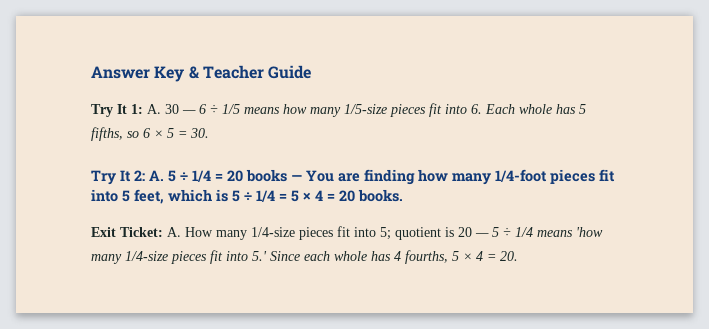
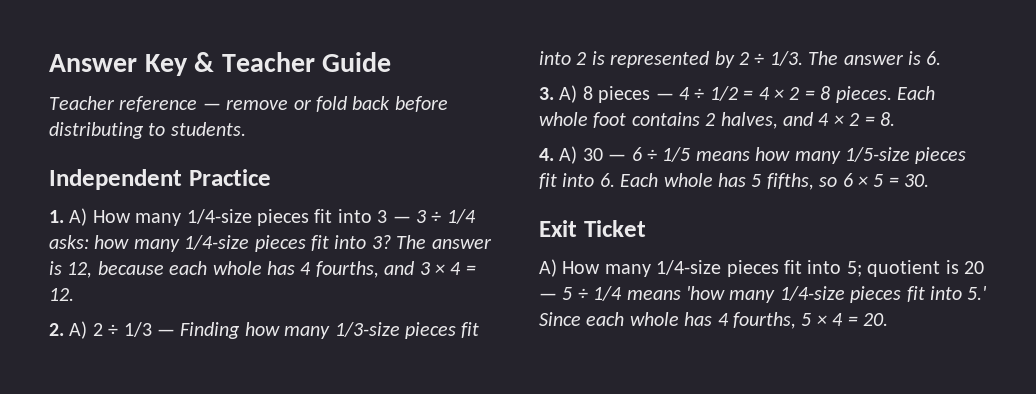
[91,104,161,117] Try It 1: A. -> [49,96,448,112] [49,122,246,139] [49,169,271,190] [49,208,476,226] [49,235,492,252] [49,261,476,278] [49,288,74,301] [49,321,480,339] [539,51,942,68] [539,85,935,103] [539,112,895,129] [539,146,578,164] Teacher reference — remove or fold back before distributing to students. // Independent Practice // 1. A) How many 1/4-size pieces fit into 3 — 3 ÷ 1/4 asks: how many 1/4-size pieces fit into 3? The answer is 12, because each whole has 4 fourths, and 3 × 4 = 12. // 2. A) 2 ÷ 1/3 — Finding how many 1/3-size pieces fit into 2 is represented by 2 ÷ 1/3. The answer is 6. // 3. A) 8 pieces — 4 ÷ 1/2 = 4 × 2 = 8 pieces. Each whole foot contains 2 halves, and 4 × 2 = 8. // 4. A)
[91,169,615,185] [91,189,403,204] [91,227,181,237] Try It 2: A. 5 ÷ 1/4 = 20 books — You are finding how many 1/4-foot pieces fit into 5 feet, which is 5 ÷ 1/4 = 5 × 4 = 20 books. // Exit Ticket: A. -> [539,220,646,237] [539,259,557,277] Exit Ticket // A)

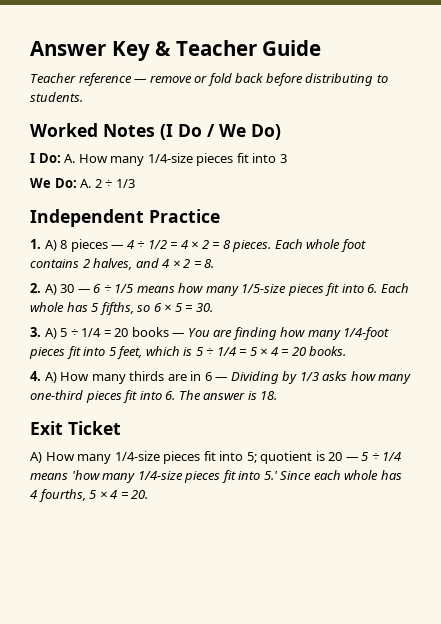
[49,169,271,190] [49,208,88,226] Independent Practice // 1. A) -> [30,123,281,140] [30,153,76,163] Worked Notes (I Do / We Do) // I Do: A.
[392,209,476,224] [49,235,492,252] [49,261,476,278] [49,288,74,301] [49,321,480,339] [539,51,942,68] [539,87,554,100] — 3 ÷ 1/4 asks: how many 1/4-size pieces fit into 3? The answer is 12, because each whole has 4 fourths, and 3 × 4 = 12. // 2. A) 2 ÷ 1/3 — Finding how many 1/3-size pieces fit into 2 is represented by 2 ÷ 1/3. The answer is 6. // 3. -> [30,178,135,188] [30,209,220,227] [30,239,41,249] // We Do: A. 2 ÷ 1/3 // Independent Practice // 1.
[539,148,554,161] 4. -> [30,283,41,293] 2.
(930, 180) none -> [30,327,390,340] [29,346,347,359] [30,371,412,384] [30,390,278,403] // 3. A) 5 ÷ 1/4 = 20 books — You are finding how many 1/4-foot pieces fit into 5 feet, which is 5 ÷ 1/4 = 5 × 4 = 20 books. // 4. A) How many thirds are in 6 — Dividing by 1/3 asks how many one-third pieces fit into 6. The answer is 18.

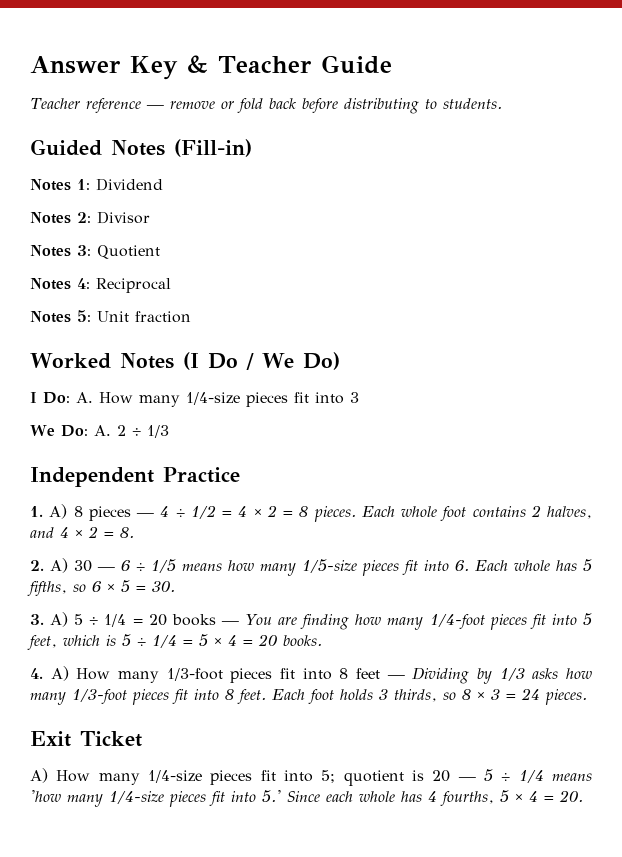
(83, 97) none -> [30,139,252,157] [30,178,163,191] [30,211,150,224] [30,245,160,259] [30,278,171,293] [30,310,191,323] // Guided Notes (Fill-in) // Notes 1: Dividend // Notes 2: Divisor // Notes 3: Quotient // Notes 4: Reciprocal // Notes 5: Unit fraction
[129,371,212,381] thirds are in 6 -> [166,668,381,683] 1/3-foot pieces fit into 8 feet
[30,390,278,403] one-third pieces fit into 6. The answer is 18. -> [72,688,587,705] 1/3-foot pieces fit into 8 feet. Each foot holds 3 thirds, so 8 × 3 = 24 pieces.

